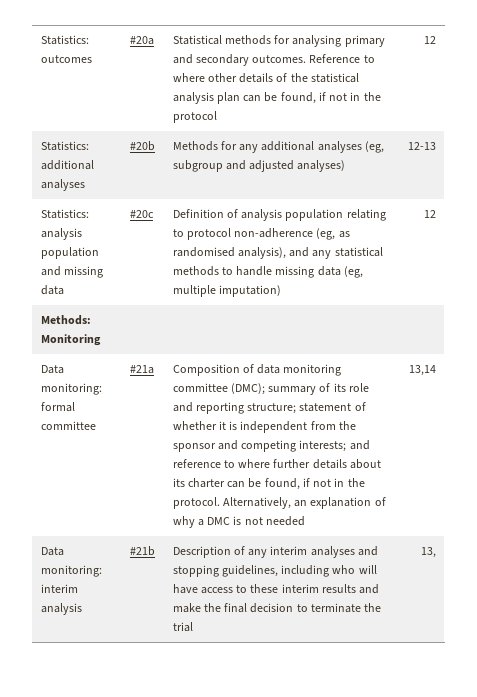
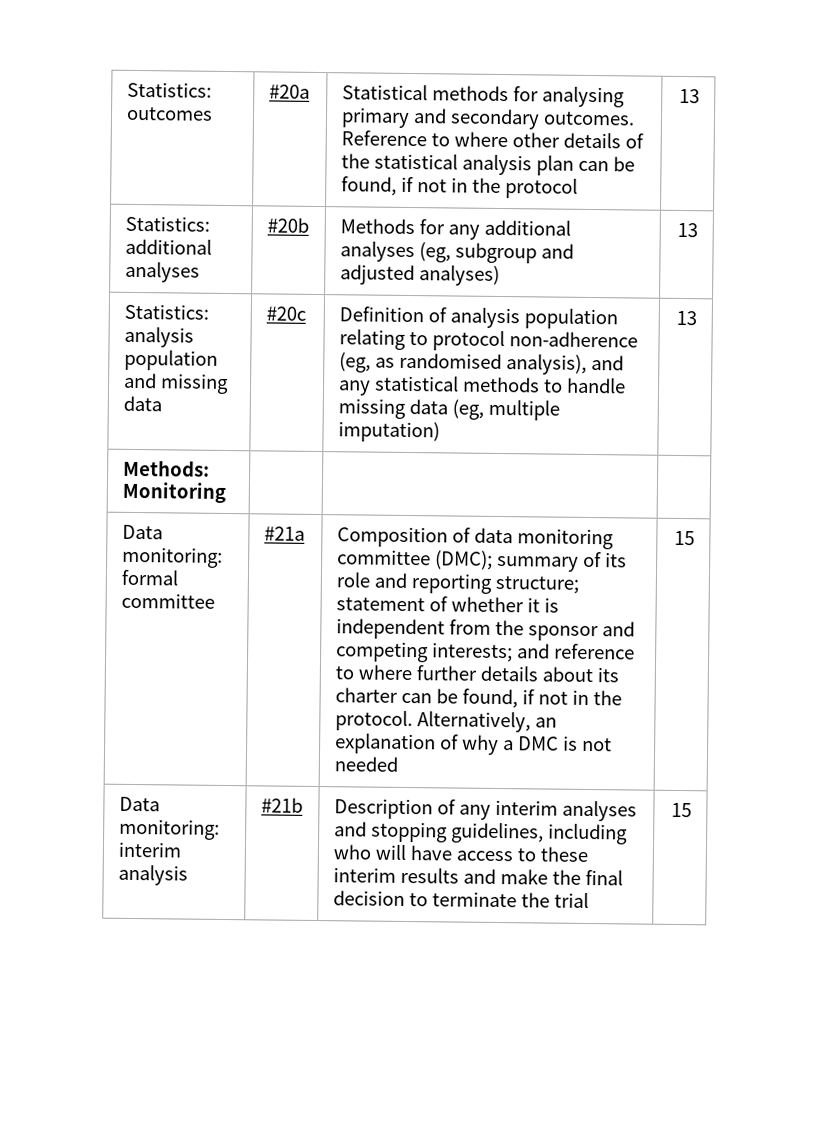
[424,36,437,44] 12 -> [679,88,701,104] 13
[408,142,437,150] 12-13 -> [677,222,699,238] 13
[424,210,437,218] 12 -> [676,310,698,326] 13
[409,365,437,376] 13,14 -> [674,530,696,546] 15
[421,547,437,558] 13, -> [671,802,693,818] 15

